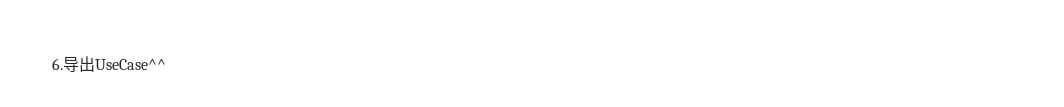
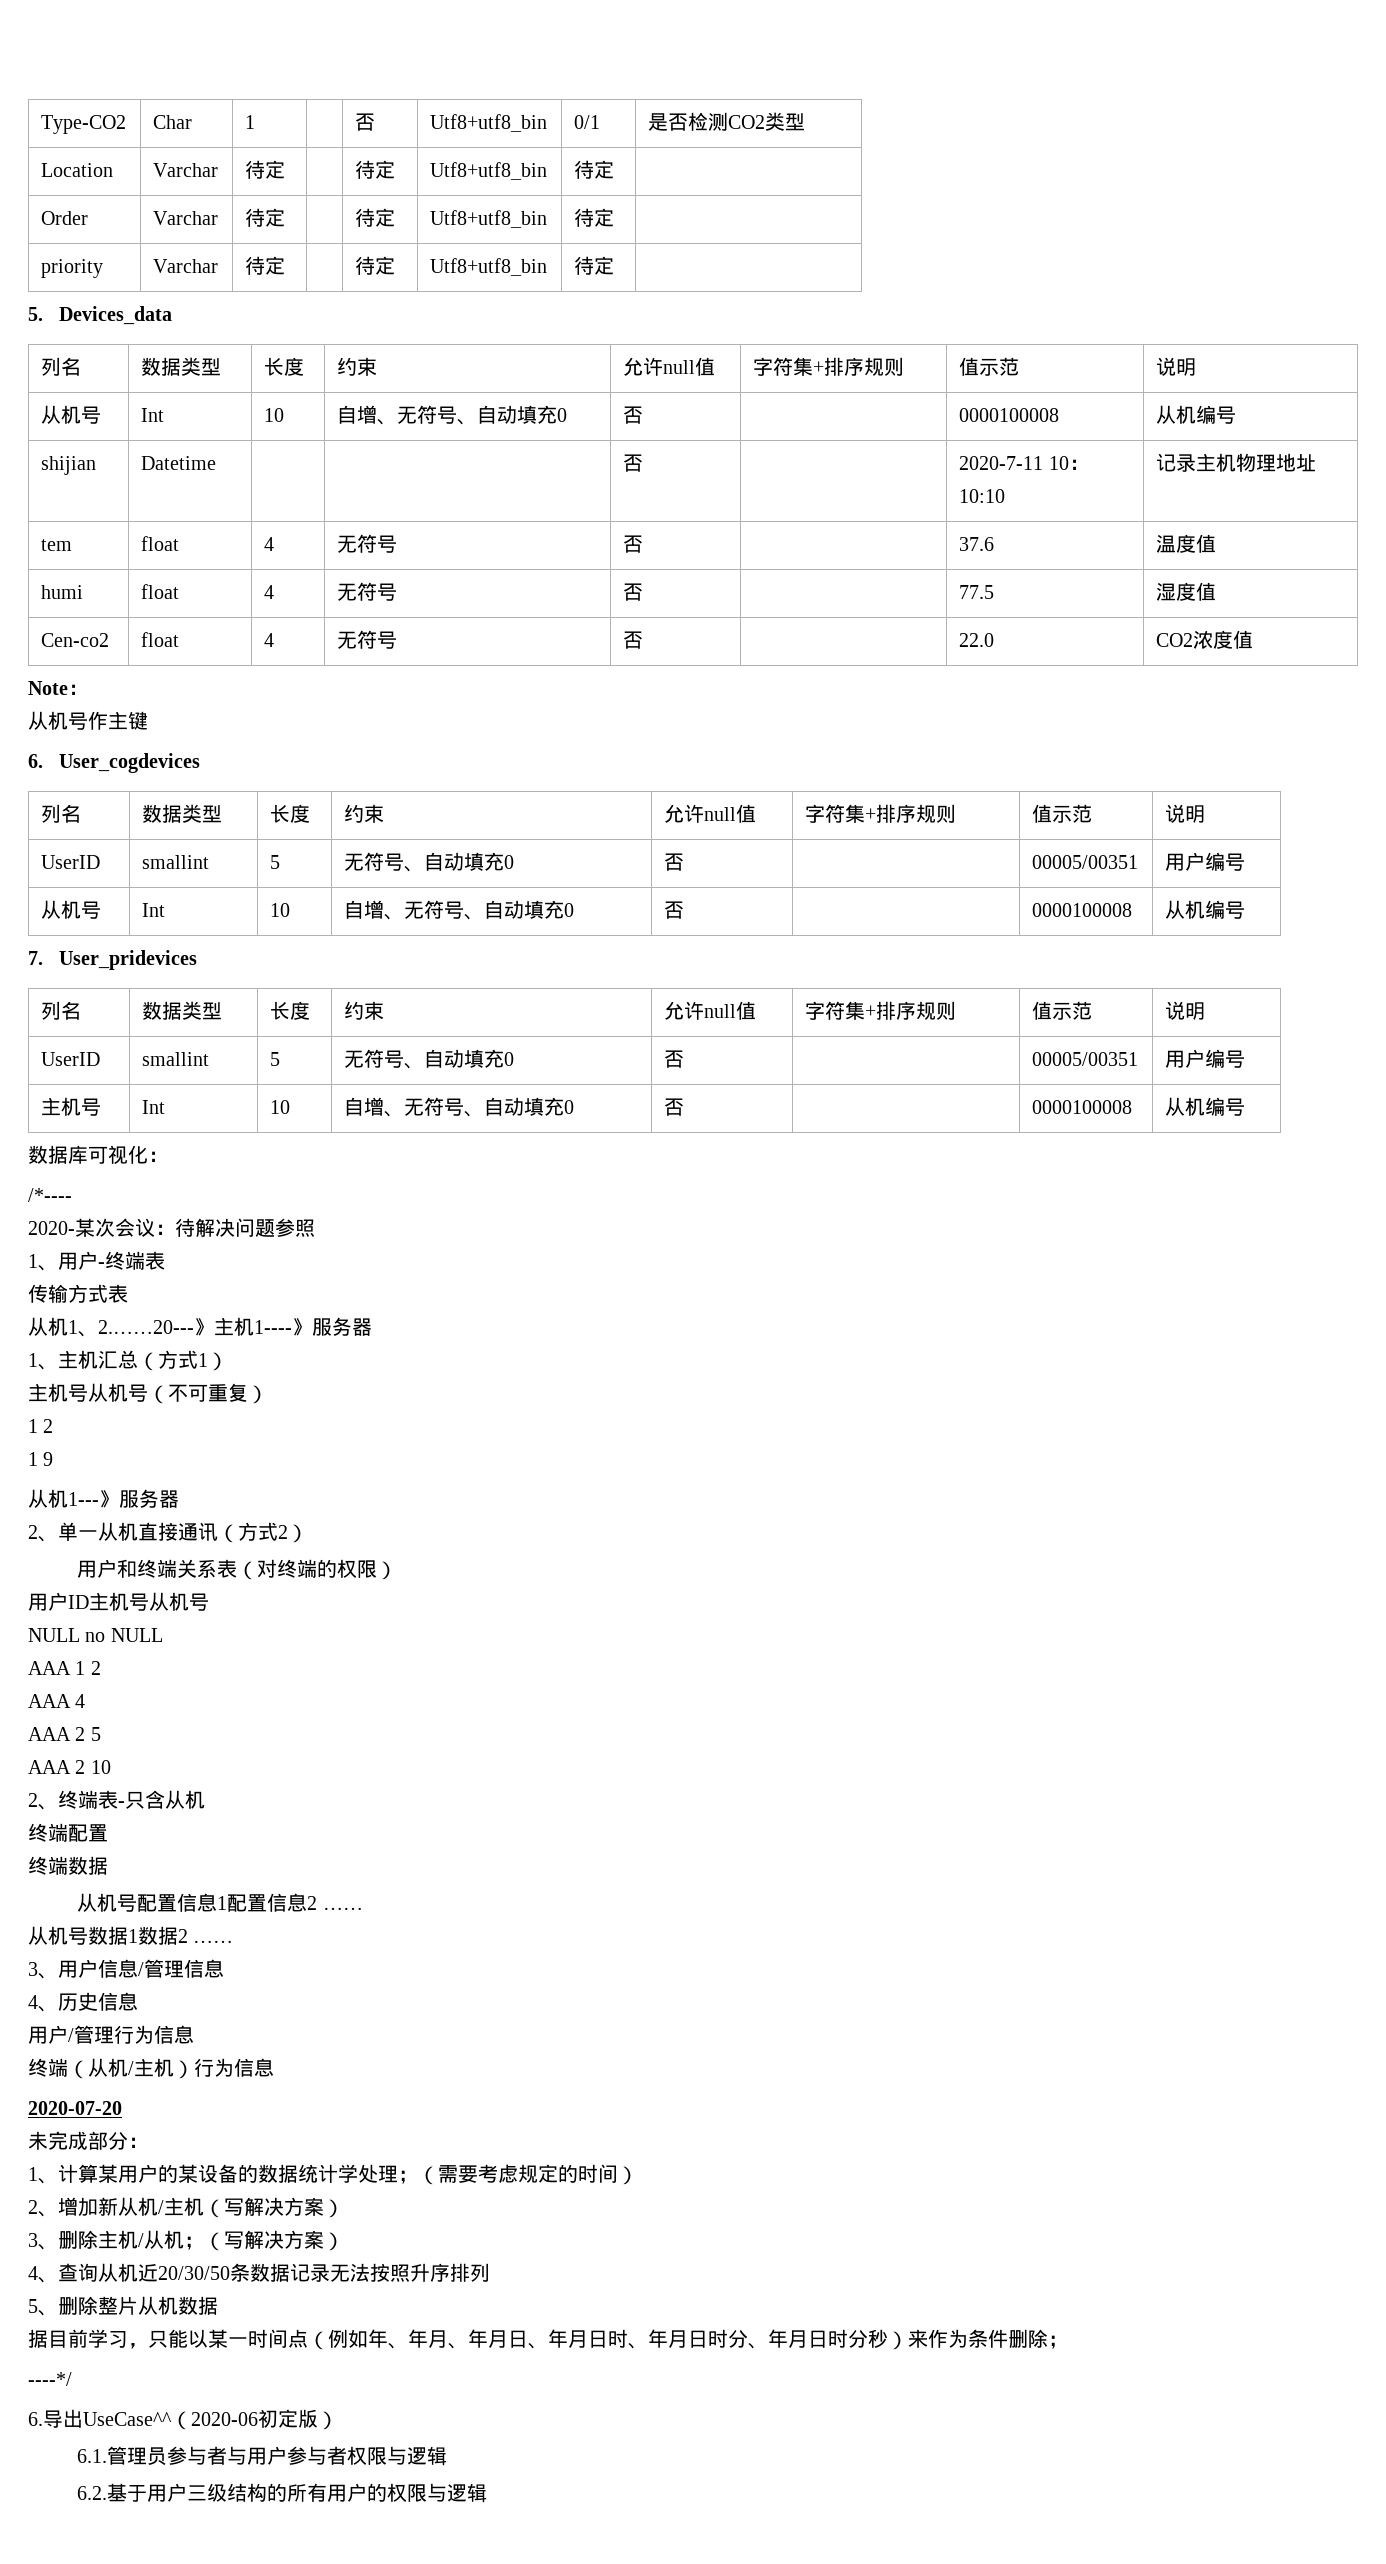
[52,56,166,72] 6.导出UseCase^^ -> [41,115,127,134] [153,115,193,129] [245,115,256,129] [355,113,376,131] [430,114,548,132] [574,115,601,129] [648,112,806,131] [41,163,114,177] [153,163,219,177] [245,160,286,179] [355,160,396,179] [430,162,548,180] [574,160,615,179] [41,211,89,225] [153,211,219,225] [245,208,286,227] [355,208,396,227] [430,210,548,228] [574,208,615,227] [41,259,104,278] [153,259,219,273] [245,256,286,275] [355,256,396,275] [430,258,548,276] [574,256,615,275] [28,306,172,325] [41,357,82,376] [141,357,222,376] [264,357,305,376] [337,357,378,376] [623,357,716,376] [753,357,905,376] [959,357,1020,376] [1156,357,1197,376] [41,405,102,424] [141,408,165,422] [264,408,285,422] [337,405,568,425] [623,406,644,424] [959,408,1060,422] [1156,405,1237,424] [41,456,97,475] [141,456,217,470] [623,454,644,472] [959,456,1089,470] [959,489,1006,503] [1156,453,1317,472] [41,539,73,551] [141,536,180,551] [264,537,275,551] [337,534,398,553] [623,535,644,553] [959,537,995,551] [1156,534,1217,553] [41,585,84,599] [141,584,180,599] [264,585,275,599] [337,582,398,601] [623,583,644,601] [959,585,995,599] [1156,582,1217,601] [41,633,110,647] [141,632,180,647] [264,633,275,647] [337,630,398,649] [623,631,644,649] [959,633,995,647] [1156,630,1254,649] [28,681,88,695] [28,711,148,730] [28,753,200,773] [41,804,82,823] [142,804,223,823] [270,804,311,823] [344,804,385,823] [664,804,757,823] [805,804,957,823] [1032,804,1093,823] [1165,804,1206,823] [41,855,101,869] [142,855,210,869] [270,855,281,869] [344,852,515,872] [664,853,685,871] [1032,855,1139,869] [1165,852,1246,871] [41,900,102,919] [142,903,166,917] [270,903,291,917] [344,900,575,920] [664,901,685,919] [1032,903,1133,917] [1165,900,1246,919] [28,950,197,970] [41,1001,82,1020] [142,1001,223,1020] [270,1001,311,1020] [344,1001,385,1020] [664,1001,757,1020] [805,1001,957,1020] [1032,1001,1093,1020] [1165,1001,1206,1020] [41,1052,101,1066] [142,1052,210,1066] [270,1052,281,1066] [344,1049,515,1069] [664,1050,685,1068] [1032,1052,1139,1066] [1165,1049,1246,1068] [41,1097,102,1116] [142,1100,166,1114] [270,1100,291,1114] [344,1097,575,1117] [664,1098,685,1116] [1032,1100,1133,1114] [1165,1097,1246,1116] [28,1145,168,1165] [28,1188,72,1202] [28,1218,315,1237] [28,1251,165,1271] [28,1284,128,1303] [28,1317,372,1337] [28,1350,228,1371] [28,1383,268,1404] [28,1419,54,1433] [28,1452,54,1466] [28,1489,179,1508] [28,1522,308,1543] [77,1559,398,1580] [28,1592,209,1611] [28,1628,163,1642] [28,1661,101,1675] [28,1694,86,1708] [28,1727,101,1741] [28,1760,111,1774] [28,1790,205,1810] [28,1823,108,1842] [28,1856,108,1875] [77,1893,363,1912] [28,1926,234,1945] [28,1959,224,1979] [28,1992,138,2012] [28,2025,194,2044] [28,2058,274,2079] [28,2101,122,2115] [28,2131,148,2150] [28,2164,638,2185] [28,2197,344,2218] [28,2230,344,2251] [28,2263,490,2283] [28,2296,218,2316] [28,2329,1068,2350] [28,2372,72,2386] [28,2409,338,2430] [77,2446,448,2466] [77,2483,488,2503] Type-CO2 | Char | 1 | | 否 | Utf8+utf8_bin | 0/1 | 是否检测CO2类型 // Location | Varchar | 待定 | | 待定 | Utf8+utf8_bin | 待定 | // Order | Varchar | 待定 | | 待定 | Utf8+utf8_bin | 待定 | // priority | Varchar | 待定 | | 待定 | Utf8+utf8_bin | 待定 | // 5. Devices_data // 列名 | 数据类型 | 长度 | 约束 | 允许null值 | 字符集+排序规则 | 值示范 | 说明 // 从机号 | Int | 10 | 自增、无符号、自动填充0 | 否 | | 0000100008 | 从机编号 // shijian | Datetime | | | 否 | | 2020-7-11 10：10:10 | 记录主机物理地址 // tem | float | 4 | 无符号 | 否 | | 37.6 | 温度值 // humi | float | 4 | 无符号 | 否 | | 77.5 | 湿度值 // Cen-co2 | float | 4 | 无符号 | 否 | | 22.0 | CO2浓度值 // Note： // 从机号作主键 // 6. User_cogdevices // 列名 | 数据类型 | 长度 | 约束 | 允许null值 | 字符集+排序规则 | 值示范 | 说明 // UserID | smallint | 5 | 无符号、自动填充0 | 否 | | 00005/00351 | 用户编号 // 从机号 | Int | 10 | 自增、无符号、自动填充0 | 否 | | 0000100008 | 从机编号 // 7. User_pridevices // 列名 | 数据类型 | 长度 | 约束 | 允许null值 | 字符集+排序规则 | 值示范 | 说明 // UserID | smallint | 5 | 无符号、自动填充0 | 否 | | 00005/00351 | 用户编号 // 主机号 | Int | 10 | 自增、无符号、自动填充0 | 否 | | 0000100008 | 从机编号 // 数据库可视化： // /*---- // 2020-某次会议：待解决问题参照 // 1、用户-终端表 // 传输方式表 // 从机1、2.……20---》主机1----》服务器 // 1、主机汇总（方式1） // 主机号从机号（不可重复） // 1 2 // 1 9 // 从机1---》服务器 // 2、单一从机直接通讯（方式2） // 用户和终端关系表（对终端的权限） // 用户ID主机号从机号 // NULL no NULL // AAA 1 2 // AAA 4 // AAA 2 5 // AAA 2 10 // 2、终端表-只含从机 // 终端配置 // 终端数据 // 从机号配置信息1配置信息2 …… // 从机号数据1数据2 …… // 3、用户信息/管理信息 // 4、历史信息 // 用户/管理行为信息 // 终端（从机/主机）行为信息 // 2020-07-20 // 未完成部分： // 1、计算某用户的某设备的数据统计学处理；（需要考虑规定的时间） // 2、增加新从机/主机（写解决方案） // 3、删除主机/从机；（写解决方案） // 4、查询从机近20/30/50条数据记录无法按照升序排列 // 5、删除整片从机数据 // 据目前学习，只能以某一时间点（例如年、年月、年月日、年月日时、年月日时分、年月日时分秒）来作为条件删除； // ----*/ // 6.导出UseCase^^（2020-06初定版） // 6.1.管理员参与者与用户参与者权限与逻辑 // 6.2.基于用户三级结构的所有用户的权限与逻辑

